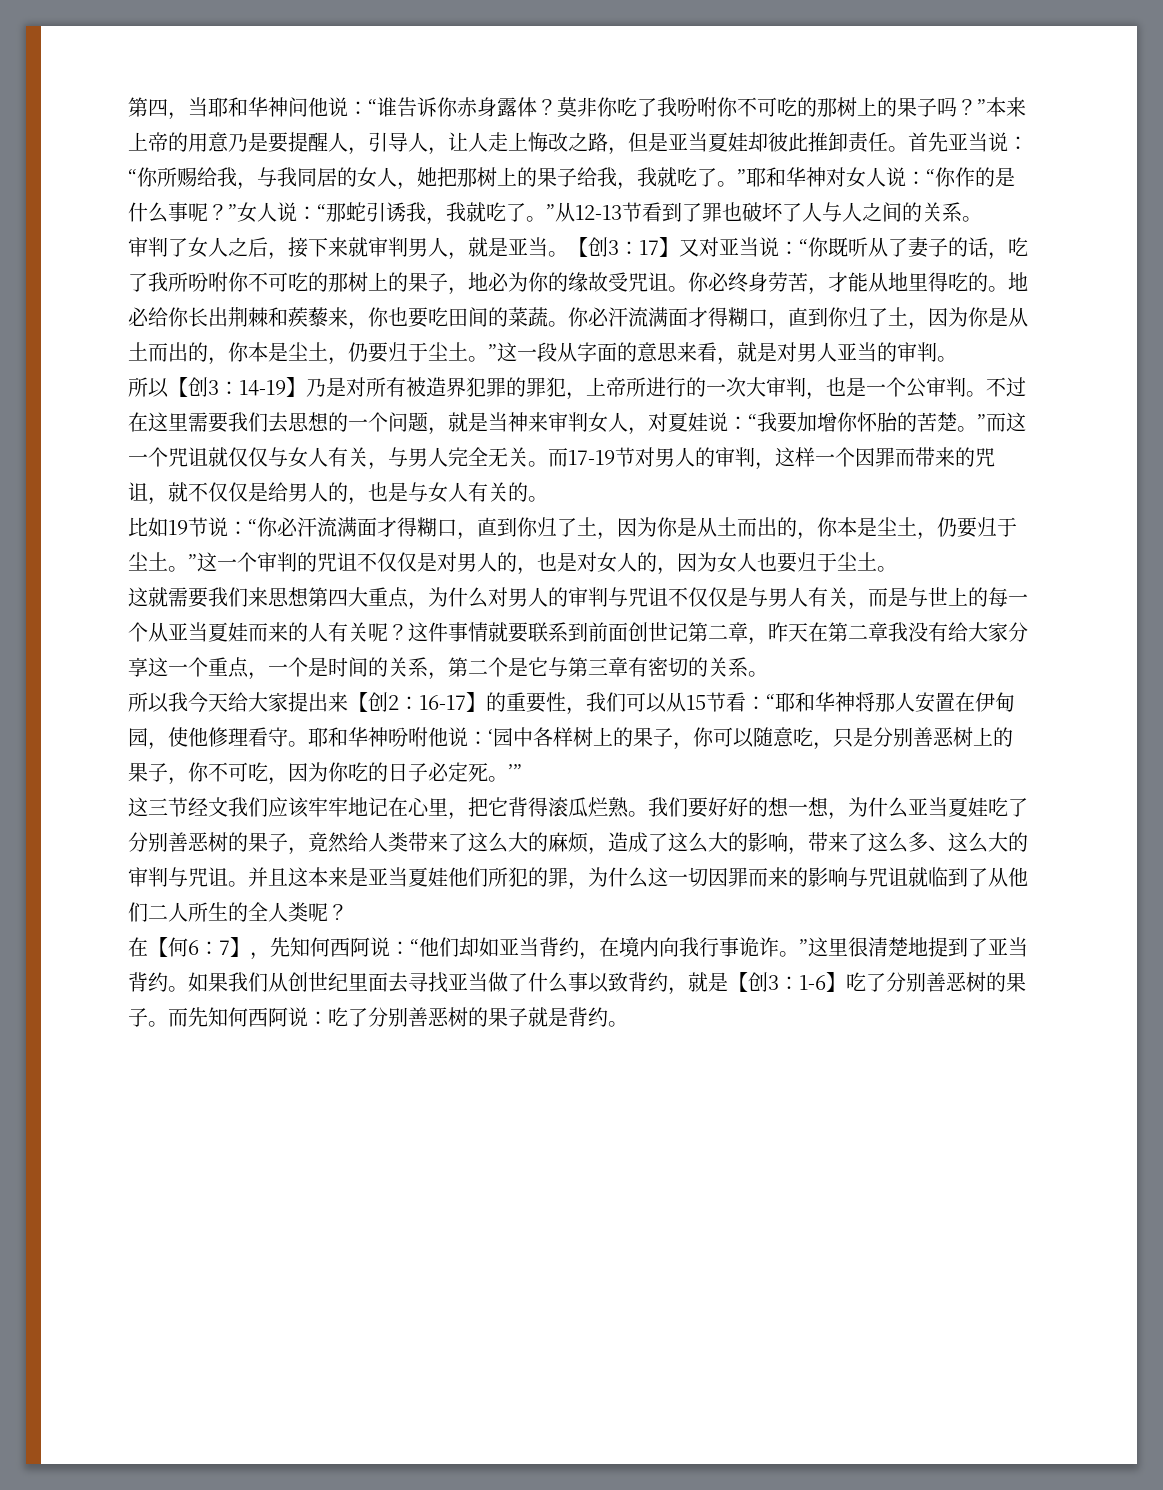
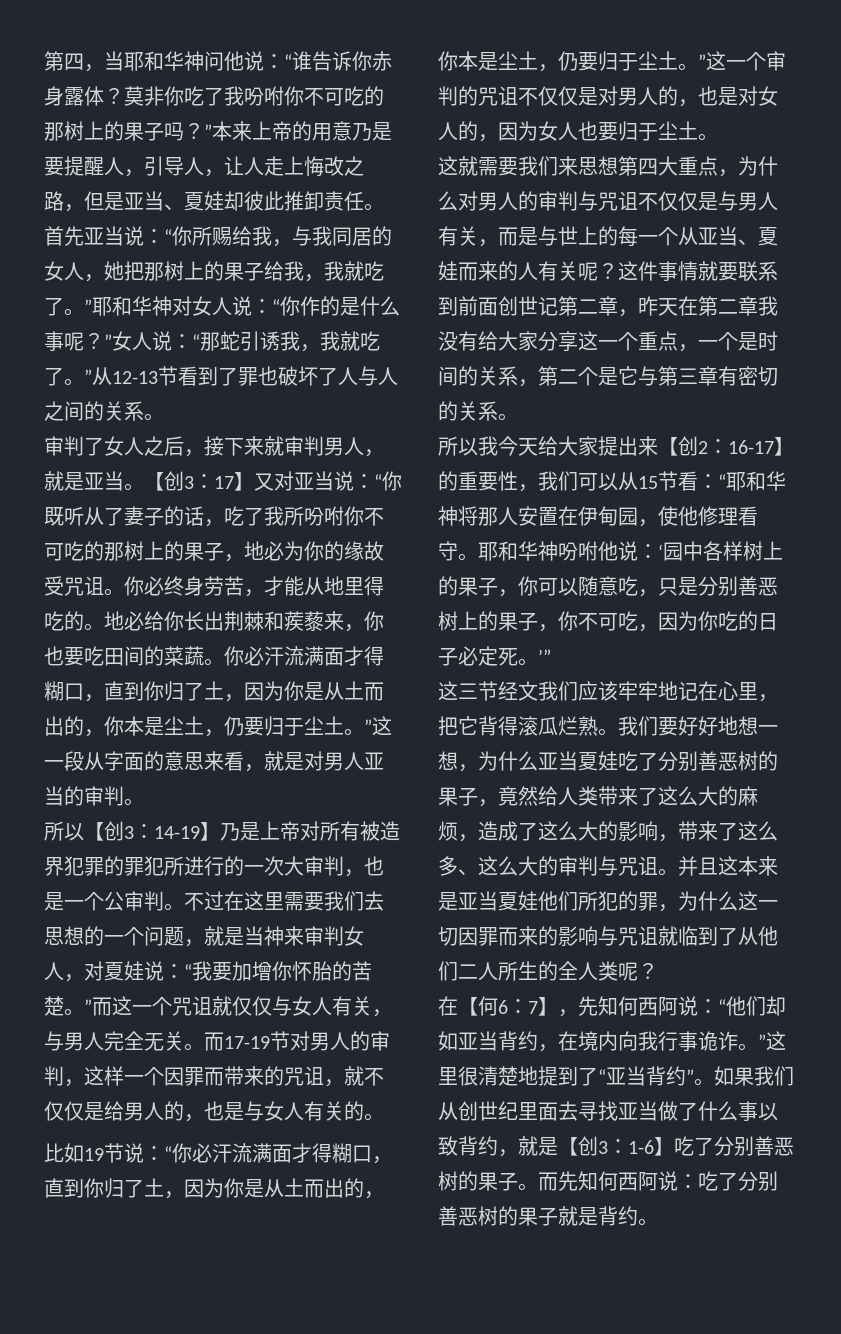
(708, 142) none -> [164,204,184,210] 、
(346, 387) none -> [260,821,300,841] 上帝
[566,377,626,400] ，上帝 -> (164, 866) none
(208, 632) none -> [738,239,758,245] 、
[748,797,768,817] 的 -> [718,716,738,735] 地
[988,937,1028,957] [128,972,168,992] 亚当背约 -> [598,1066,694,1086] “亚当背约”

